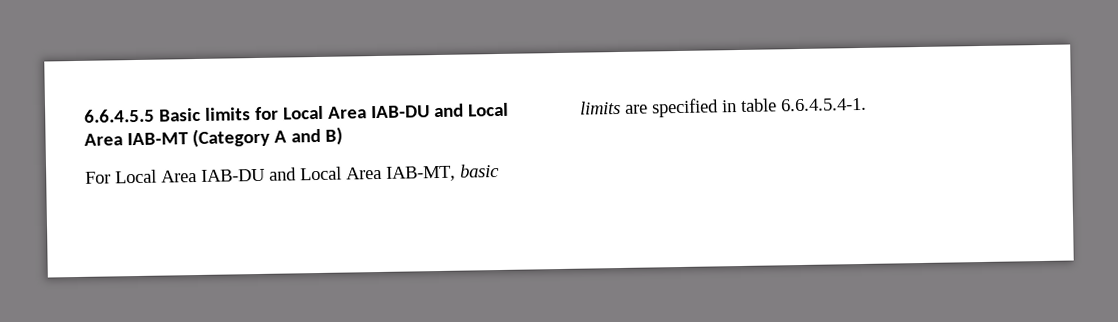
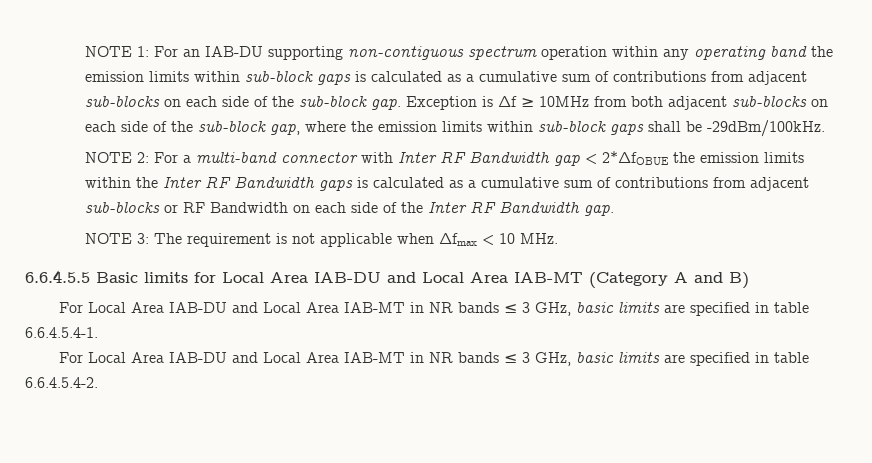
(84, 115) none -> [84,46,833,60] [84,71,807,85] [84,96,828,110] [84,120,825,137] [84,151,804,166] [84,176,809,191] [84,201,614,216] [84,233,558,247] NOTE 1: For an IAB-DU supporting non-contiguous spectrum operation within any operating band the emission limits within sub-block gaps is calculated as a cumulative sum of contributions from adjacent sub-blocks on each side of the sub-block gap. Exception is Δf ≥ 10MHz from both adjacent sub-blocks on each side of the sub-block gap, where the emission limits within sub-block gaps shall be -29dBm/100kHz. // NOTE 2: For a multi-band connector with Inter RF Bandwidth gap < 2*ΔfOBUE the emission limits within the Inter RF Bandwidth gaps is calculated as a cumulative sum of contributions from adjacent sub-blocks or RF Bandwidth on each side of the Inter RF Bandwidth gap. // NOTE 3: The requirement is not applicable when Δfmax < 10 MHz. //
[386,165,456,182] IAB-MT, -> [343,302,571,316] IAB-MT in NR bands ≤ 3 GHz,
(867, 104) none -> [58,352,809,366] [25,377,98,388] // For Local Area IAB-DU and Local Area IAB-MT in NR bands ≤ 3 GHz, basic limits are specified in table 6.6.4.5.4-2.

